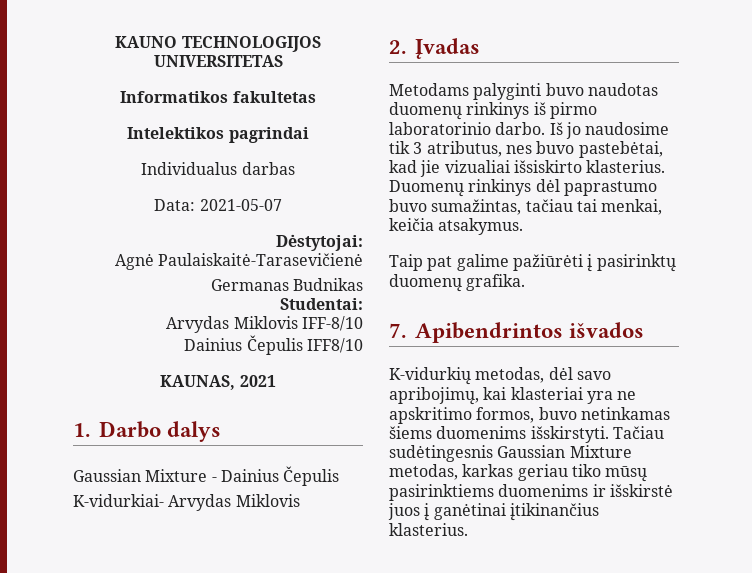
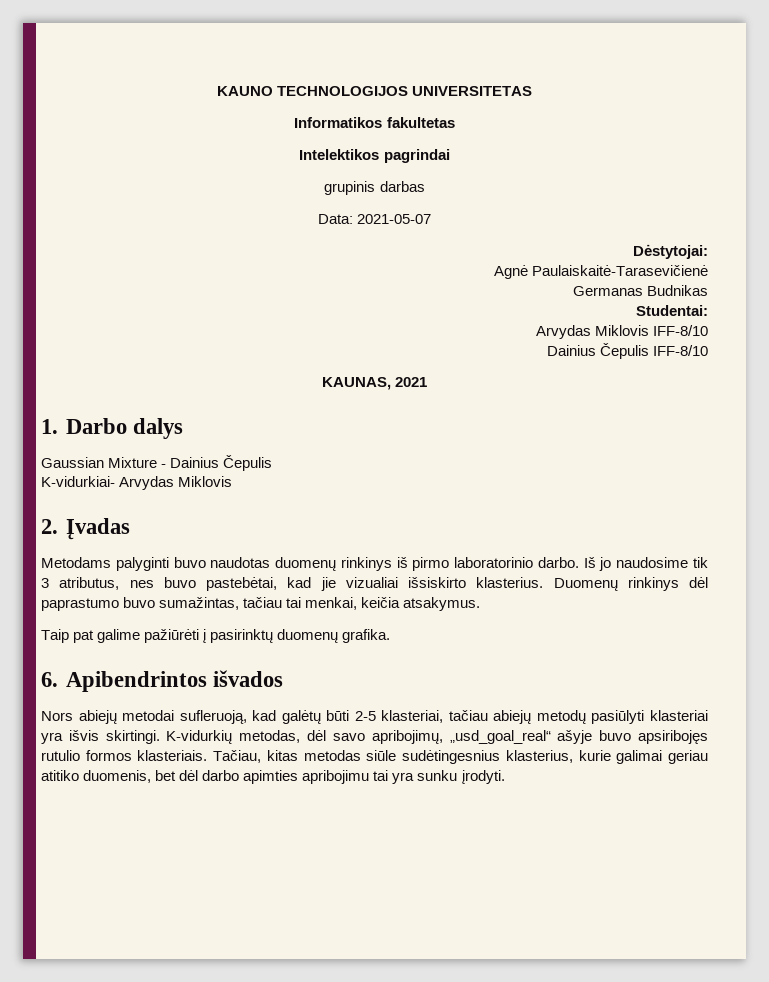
[141,162,238,175] Individualus -> [324,181,376,195] grupinis
[307,338,363,353] IFF8/10 -> [652,345,708,356] IFF-8/10
[389,323,406,338] 7. -> [41,672,58,687] 6.
(645, 330) none -> [41,710,709,724] [41,730,160,744] Nors abiejų metodai sufleruoją, kad galėtų būti 2-5 klasteriai, tačiau abiejų metodų pasiūlyti klasteriai yra išvis skirtingi.
[483,387,637,404] [389,407,670,424] [389,426,664,443] [389,445,632,462] [389,464,648,482] [389,484,673,501] [388,503,599,521] [389,523,468,536] kai klasteriai yra ne apskritimo formos, buvo netinkamas šiems duomenims išskirstyti. Tačiau sudėtingesnis Gaussian Mixture metodas, karkas geriau tiko mūsų pasirinktiems duomenims ir išskirstė juos į ganėtinai įtikinančius klasterius. -> [449,730,709,744] [41,750,709,764] [41,770,505,784] „usd_goal_real“ ašyje buvo apsiribojęs rutulio formos klasteriais. Tačiau, kitas metodas siūle sudėtingesnius klasterius, kurie galimai geriau atitiko duomenis, bet dėl darbo apimties apribojimu tai yra sunku įrodyti.

